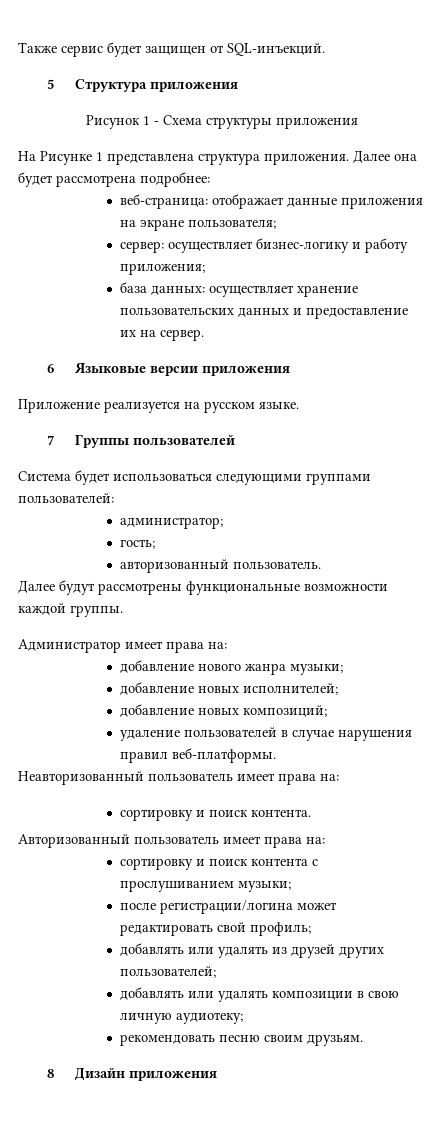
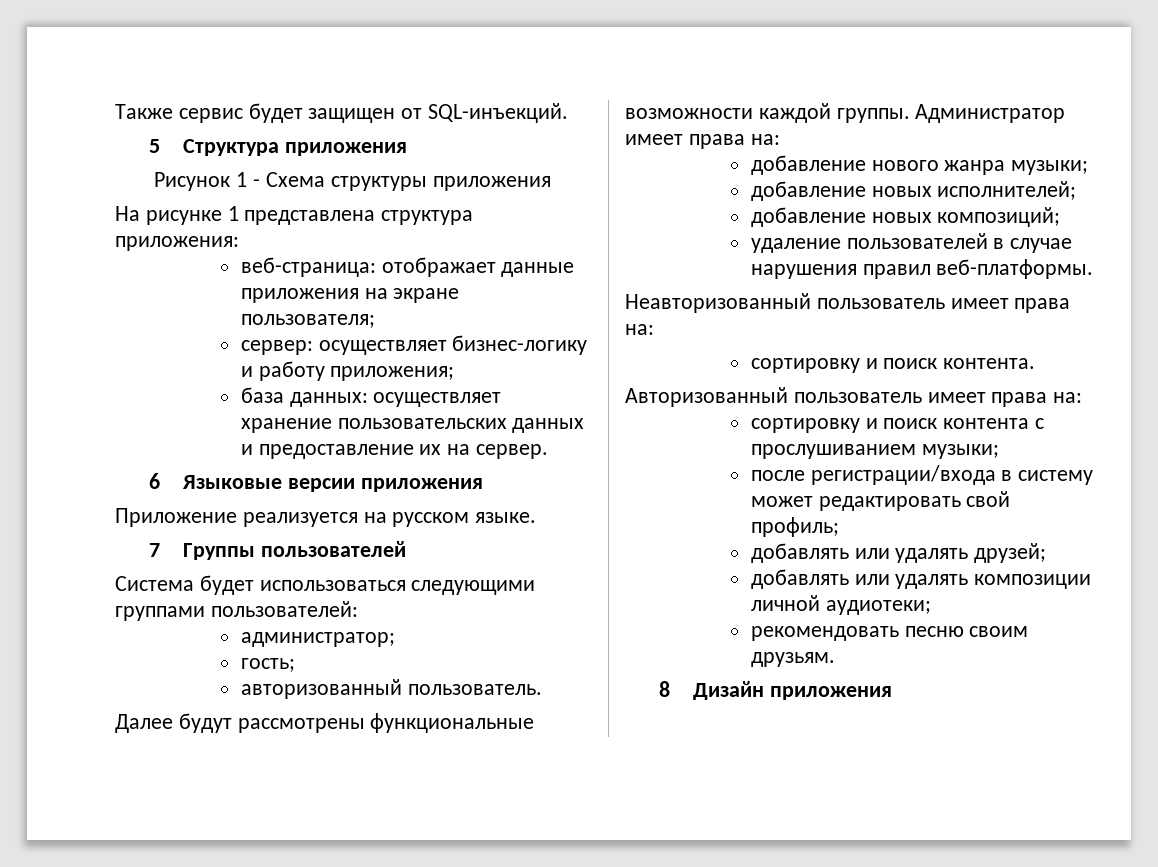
[40,151,92,165] Рисунке -> [145,210,222,225] рисунке
[264,150,417,165] [18,172,210,187] приложения. Далее она будет рассмотрена подробнее: -> [115,236,239,251] приложения:
(123, 611) // -> (910, 115) none
[160,900,294,914] регистрации/логина -> [810,465,1094,485] регистрации/входа в систему
[272,944,385,958] [120,966,217,978] из друзей других пользователей; -> [974,543,1047,563] друзей;
[357,991,400,998] [120,1012,244,1024] в свою личную аудиотеку; -> [750,595,931,615] личной аудиотеки;

